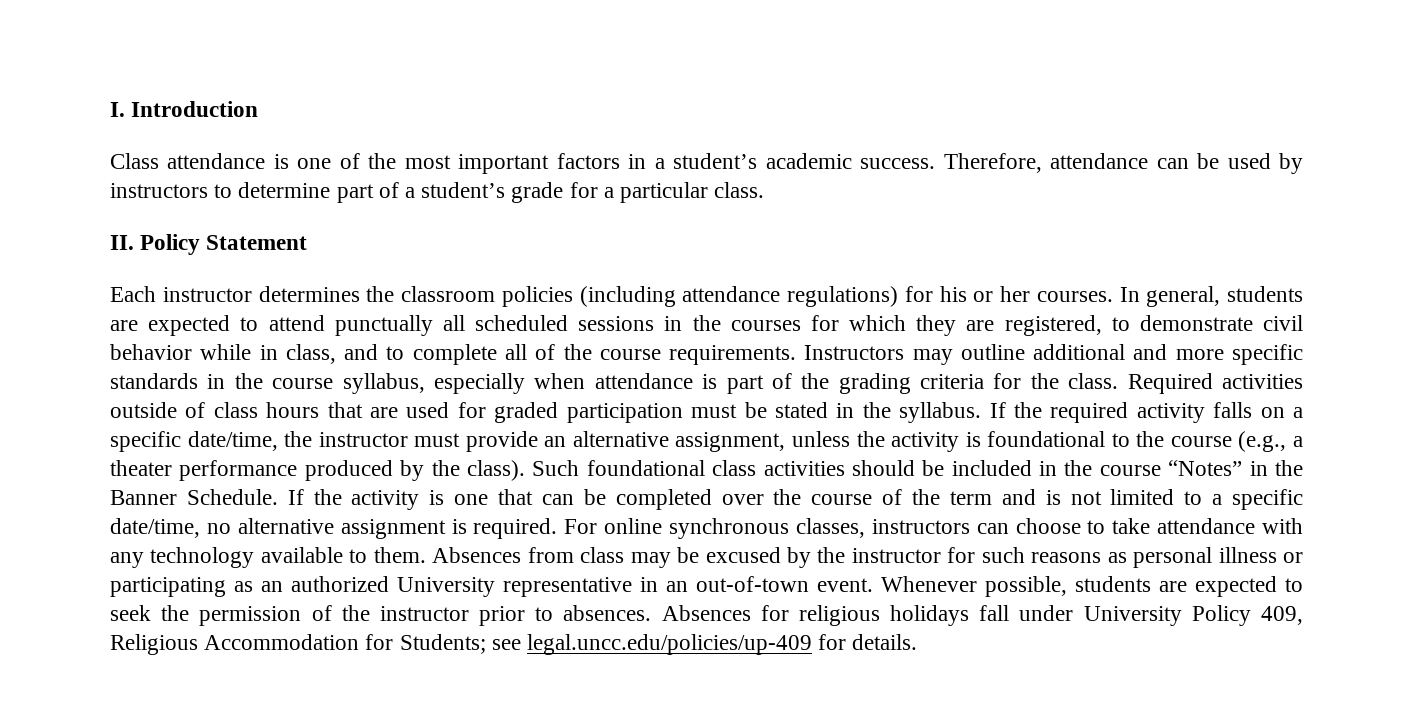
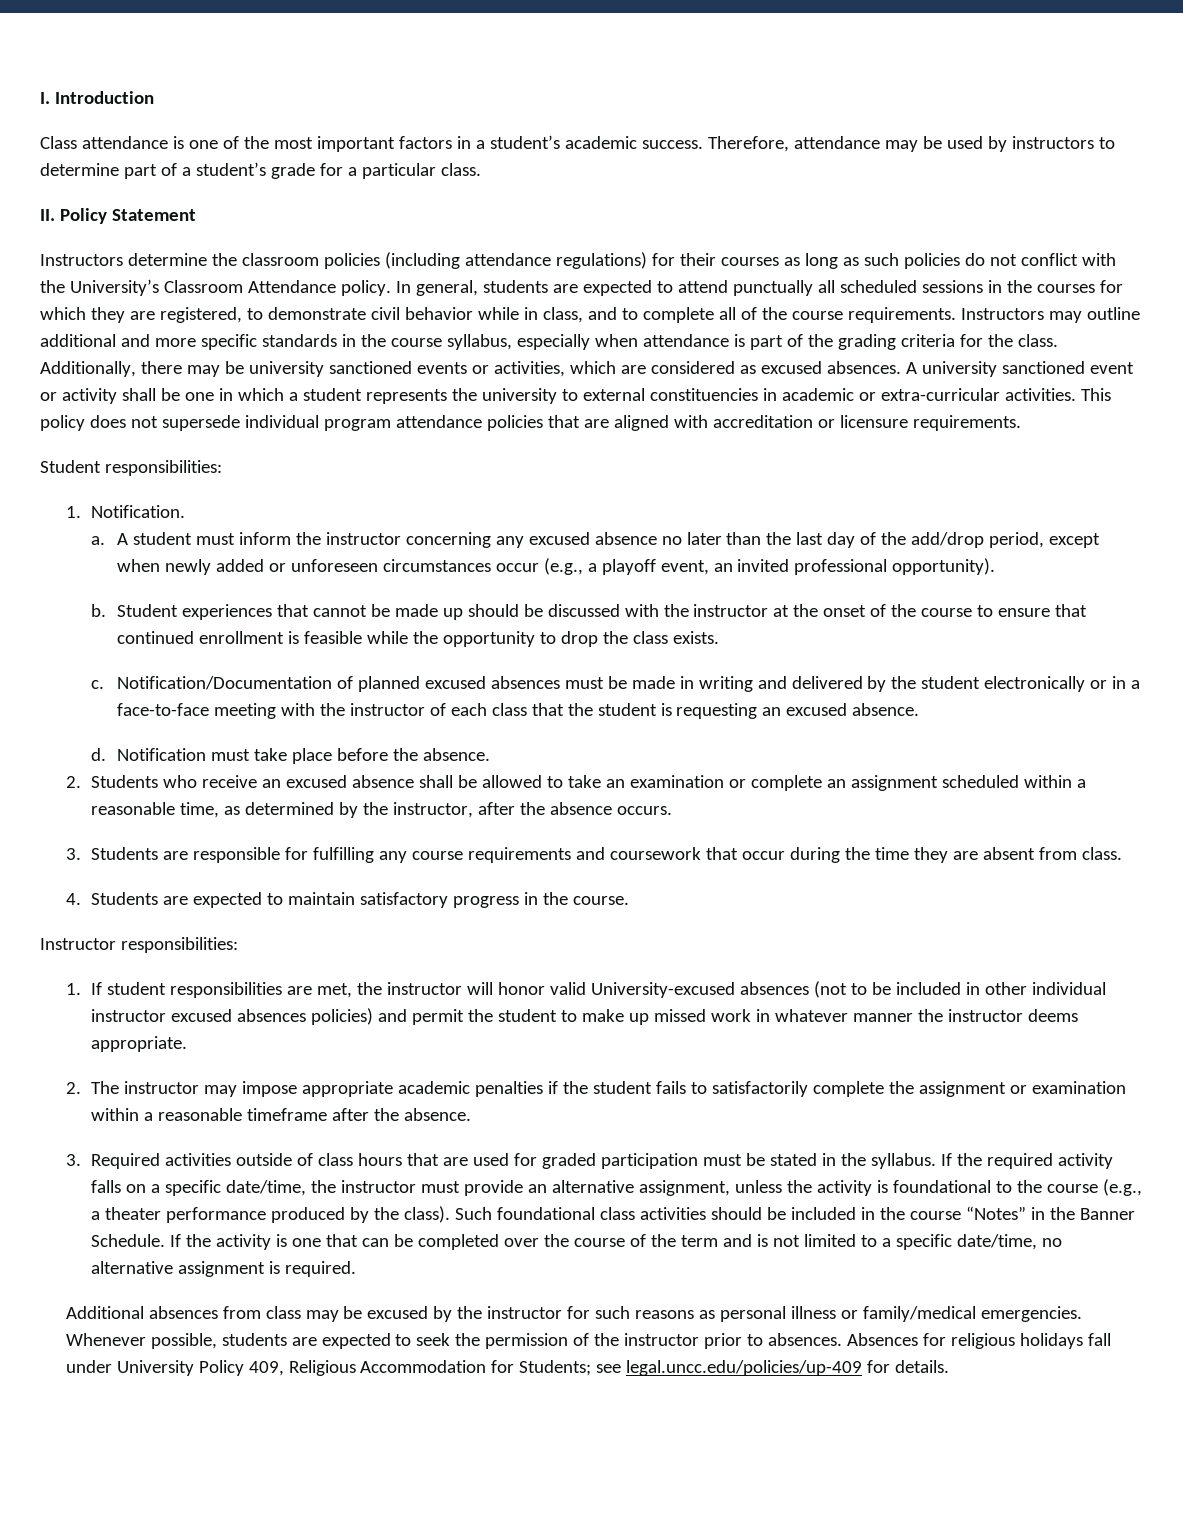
[1156,158,1189,169] can -> [884,140,918,152] may
[110,286,360,302] Each instructor determines -> [40,253,207,266] Instructors determine
[939,286,1113,302] his or her courses. -> [679,253,1116,269] [40,279,391,296] their courses as long as such policies do not conflict with the University’s Classroom Attendance policy.
(1119, 381) none -> [40,361,1134,377] [40,388,1111,404] [40,415,1021,431] [40,460,222,476] [65,505,186,518] [91,532,1101,548] [116,558,996,575] [91,604,1088,620] [116,631,719,647] [91,676,1141,692] [116,703,920,719] [91,748,490,764] [65,775,1086,791] [91,802,672,818] [65,847,1122,863] [65,892,629,908] [40,937,238,953] [65,981,1106,998] [91,1008,1078,1025] [91,1036,188,1052] [65,1081,1126,1097] [91,1108,472,1121] [65,1154,81,1166] Additionally, there may be university sanctioned events or activities, which are considered as excused absences. A university sanctioned event or activity shall be one in which a student represents the university to external constituencies in academic or extra-curricular activities. This policy does not supersede individual program attendance policies that are aligned with accreditation or licensure requirements. // Student responsibilities: // 1. Notification. // a. A student must inform the instructor concerning any excused absence no later than the last day of the add/drop period, except when newly added or unforeseen circumstances occur (e.g., a playoff event, an invited professional opportunity). // b. Student experiences that cannot be made up should be discussed with the instructor at the onset of the course to ensure that continued enrollment is feasible while the opportunity to drop the class exists. // c. Notification/Documentation of planned excused absences must be made in writing and delivered by the student electronically or in a face-to-face meeting with the instructor of each class that the student is requesting an excused absence. // d. Notification must take place before the absence. // 2. Students who receive an excused absence shall be allowed to take an examination or complete an assignment scheduled within a reasonable time, as determined by the instructor, after the absence occurs. // 3. Students are responsible for fulfilling any course requirements and coursework that occur during the time they are absent from class. // 4. Students are expected to maintain satisfactory progress in the course. // Instructor responsibilities: // 1. If student responsibilities are met, the instructor will honor valid University-excused absences (not to be included in other individual instructor excused absences policies) and permit the student to make up missed work in whatever manner the instructor deems appropriate. // 2. The instructor may impose appropriate academic penalties if the student fails to satisfactorily complete the assignment or examination within a reasonable timeframe after the absence. // 3.
[564,518,1303,539] [110,547,522,568] For online synchronous classes, instructors can choose to take attendance with any technology available to them. Absences -> [65,1306,218,1319] // Additional absences
[110,576,873,597] participating as an authorized University representative in an out-of-town event. -> [863,1306,1083,1322] family/medical emergencies.

